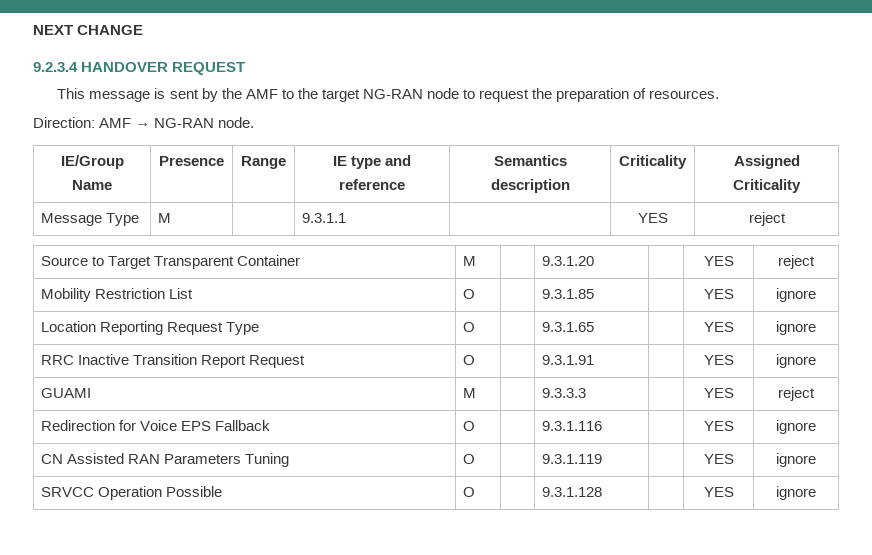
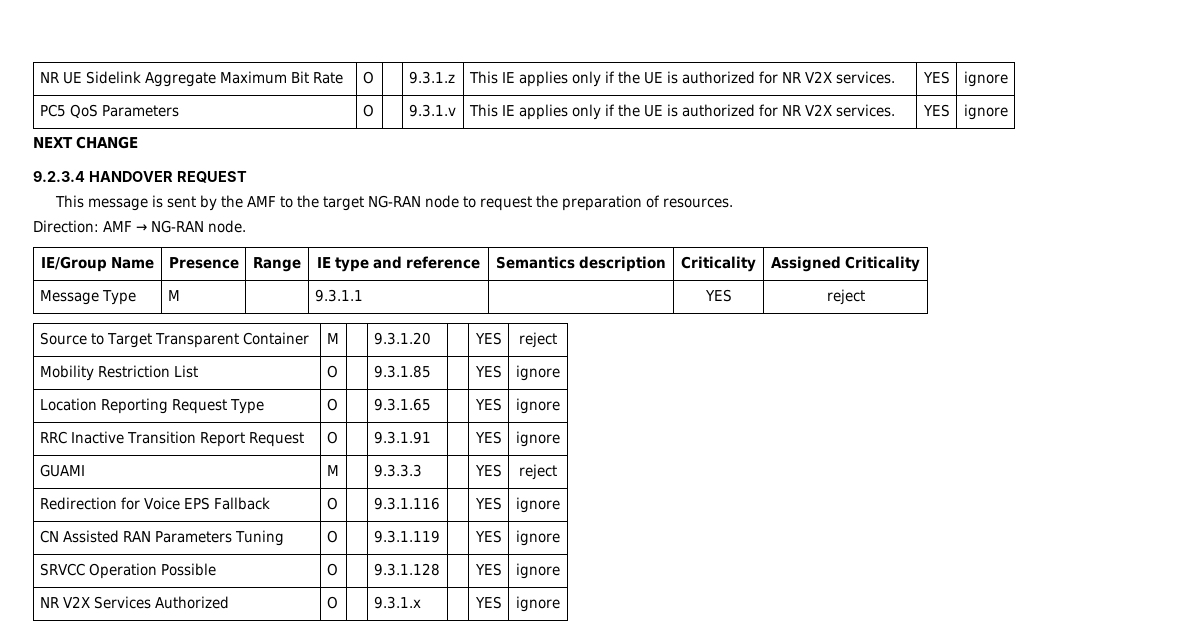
(33, 30) none -> [39,71,343,87] [362,71,374,84] [408,71,455,84] [468,71,895,87] [922,71,950,84] [963,71,1008,87] [39,104,179,118] [362,104,374,117] [408,104,456,117] [468,104,895,120] [922,104,950,117] [963,104,1008,120] NR UE Sidelink Aggregate Maximum Bit Rate | O | | 9.3.1.z | This IE applies only if the UE is authorized for NR V2X services. | YES | ignore // PC5 QoS Parameters | O | | 9.3.1.v | This IE applies only if the UE is authorized for NR V2X services. | YES | ignore //
(816, 493) none -> [39,596,229,609] [326,596,338,609] [373,596,421,609] [474,596,502,609] [516,596,560,612] // NR V2X Services Authorized | O | | 9.3.1.x | | YES | ignore

